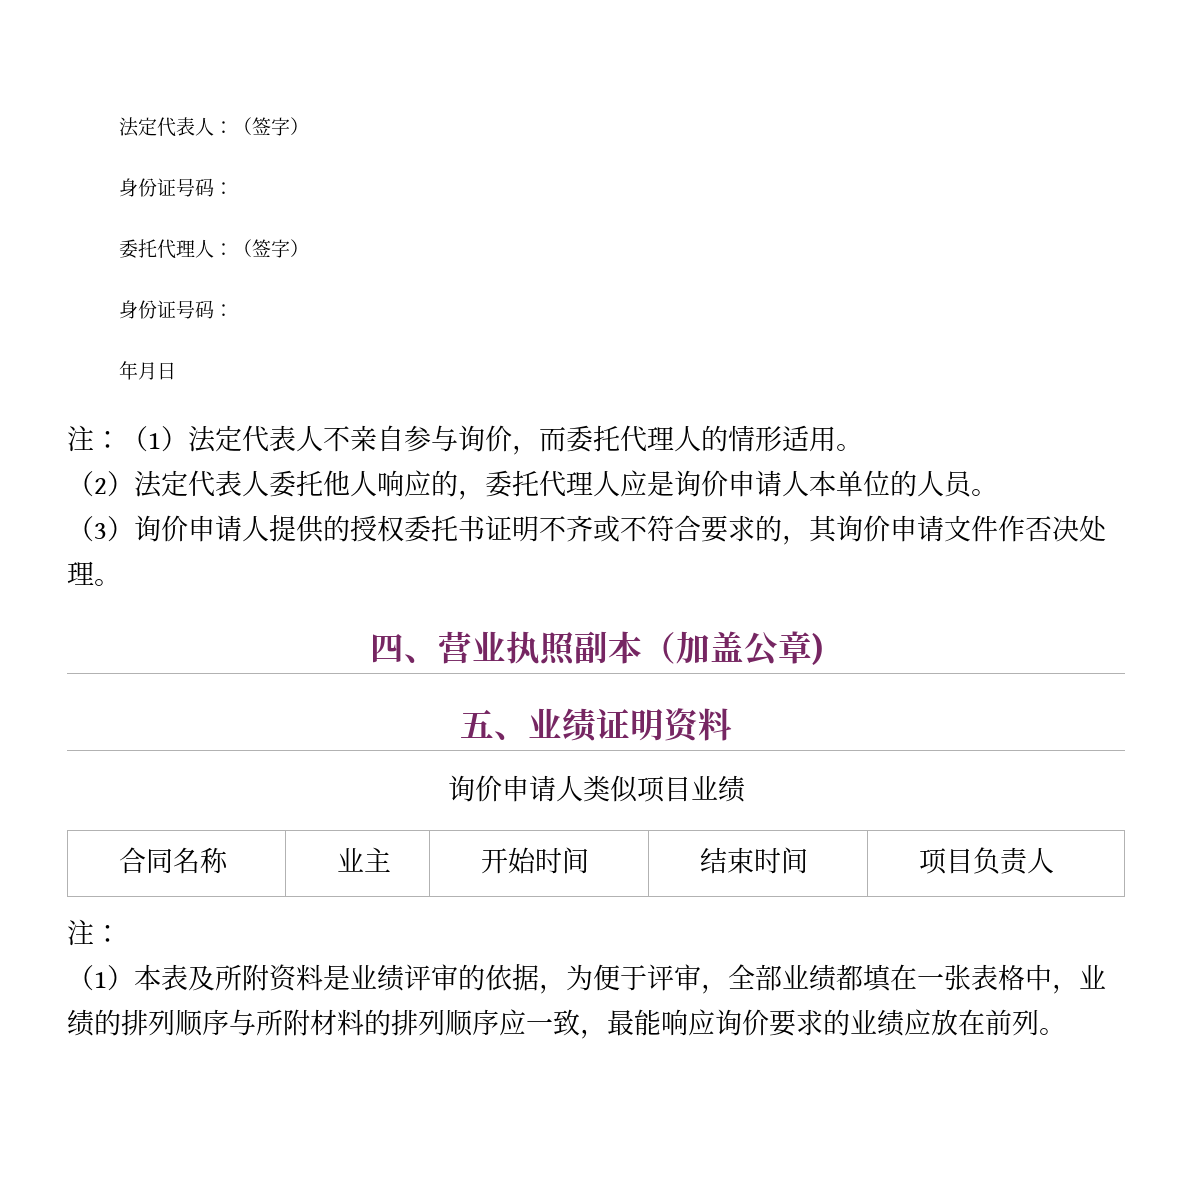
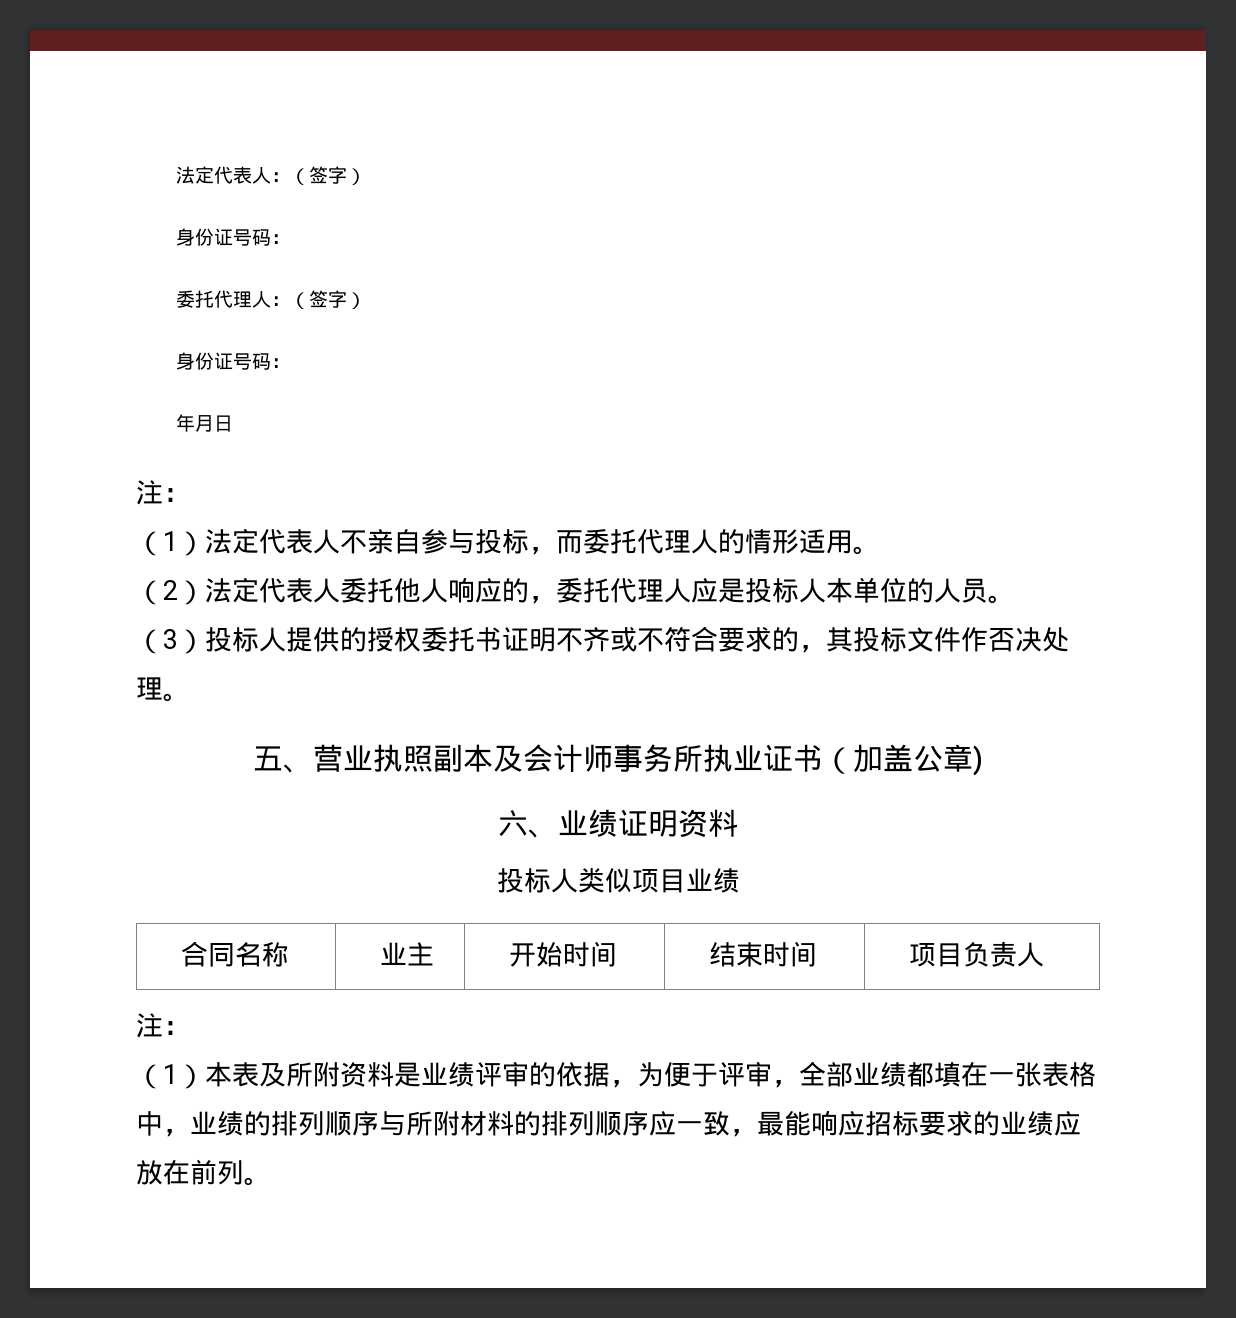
(121, 440) none -> (190, 495) //
[458,425,512,452] 询价 -> [475,529,529,554] 投标
[674,470,782,497] 询价申请 -> [745,578,799,603] 投标
[134,515,242,542] 询价申请 -> [205,627,259,652] 投标
[836,515,944,542] 询价申请 -> [853,627,907,652] 投标
[369,634,404,663] 四 -> [253,746,283,771] 五
(642, 647) none -> [493,744,823,772] 及会计师事务所执业证书
[460,709,494,738] 五 -> [498,810,528,836] 六
[447,775,556,802] 询价申请 -> [496,868,551,893] 投标
[715,1009,769,1036] 询价 -> [865,1111,919,1136] 招标

